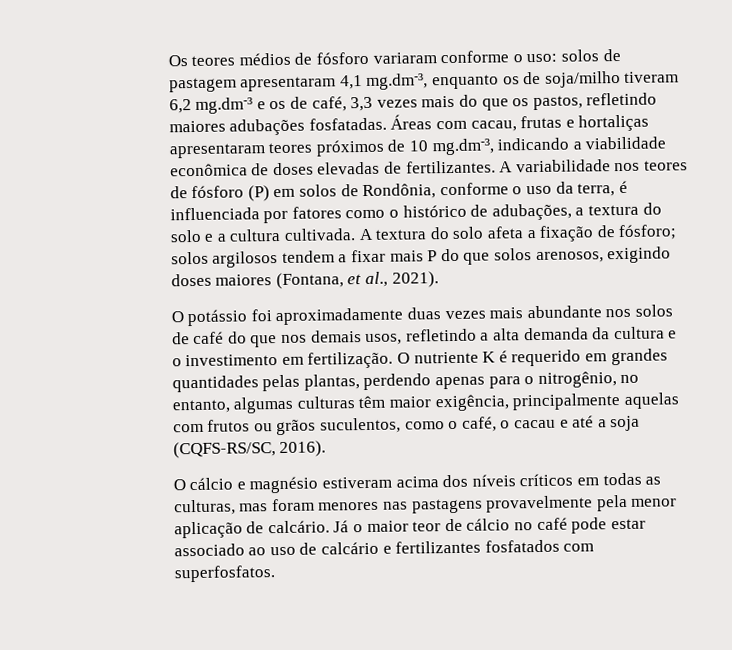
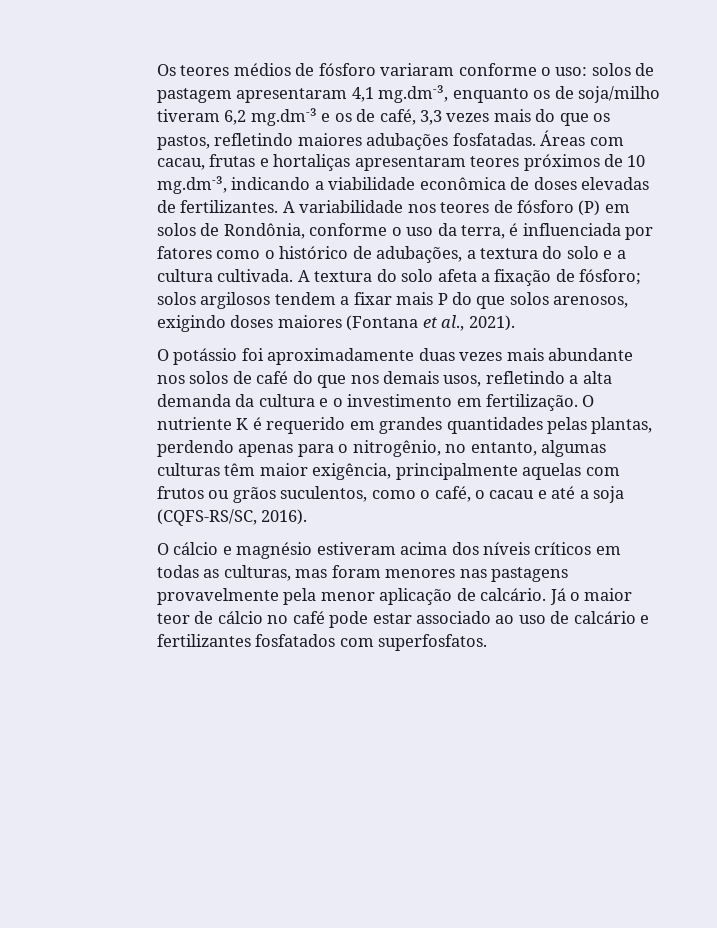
[275,272,344,290] (Fontana, -> [346,315,419,331] (Fontana

